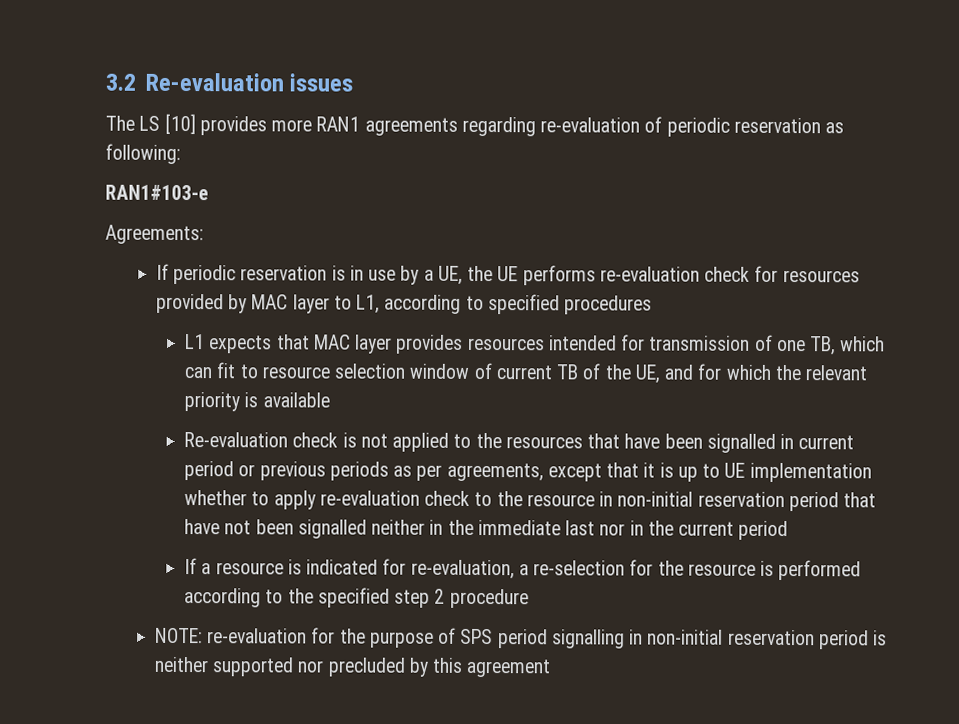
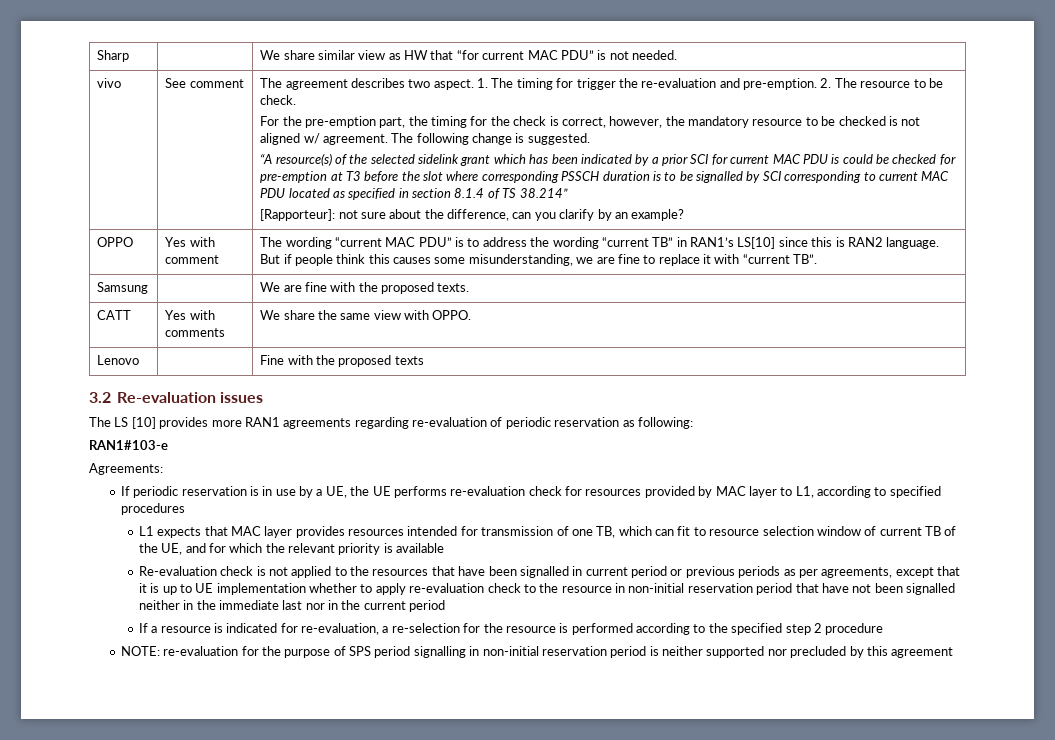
(105, 82) none -> [97,50,130,62] [260,50,678,60] [97,78,122,88] [165,78,244,88] [260,78,943,90] [260,95,297,105] [260,116,921,128] [260,133,590,145] [260,153,956,166] [260,171,950,183] [260,188,568,200] [260,209,685,221] [97,237,134,247] [165,237,215,247] [165,255,220,264] [260,237,940,249] [260,254,818,266] [97,282,149,294] [260,282,470,294] [97,310,132,320] [165,310,215,320] [165,328,226,337] [260,310,472,320] [97,355,140,365] [260,355,424,367] Sharp | | We share similar view as HW that “for current MAC PDU” is not needed. // vivo | See comment | The agreement describes two aspect. 1. The timing for trigger the re-evaluation and pre-emption. 2. The resource to be check. // For the pre-emption part, the timing for the check is correct, however, the mandatory resource to be checked is not aligned w/ agreement. The following change is suggested. // “A resource(s) of the selected sidelink grant which has been indicated by a prior SCI for current MAC PDU is could be checked for pre-emption at T3 before the slot where corresponding PSSCH duration is to be signalled by SCI corresponding to current MAC PDU located as specified in section 8.1.4 of TS 38.214” // [Rapporteur]: not sure about the difference, can you clarify by an example? // OPPO | Yes with comment | The wording “current MAC PDU” is to address the wording “current TB” in RAN1’s LS[10] since this is RAN2 language. But if people think this causes some misunderstanding, we are fine to replace it with “current TB”. // Samsung | | We are fine with the proposed texts. // CATT | Yes with comments | We share the same view with OPPO. // Lenovo | | Fine with the proposed texts //

